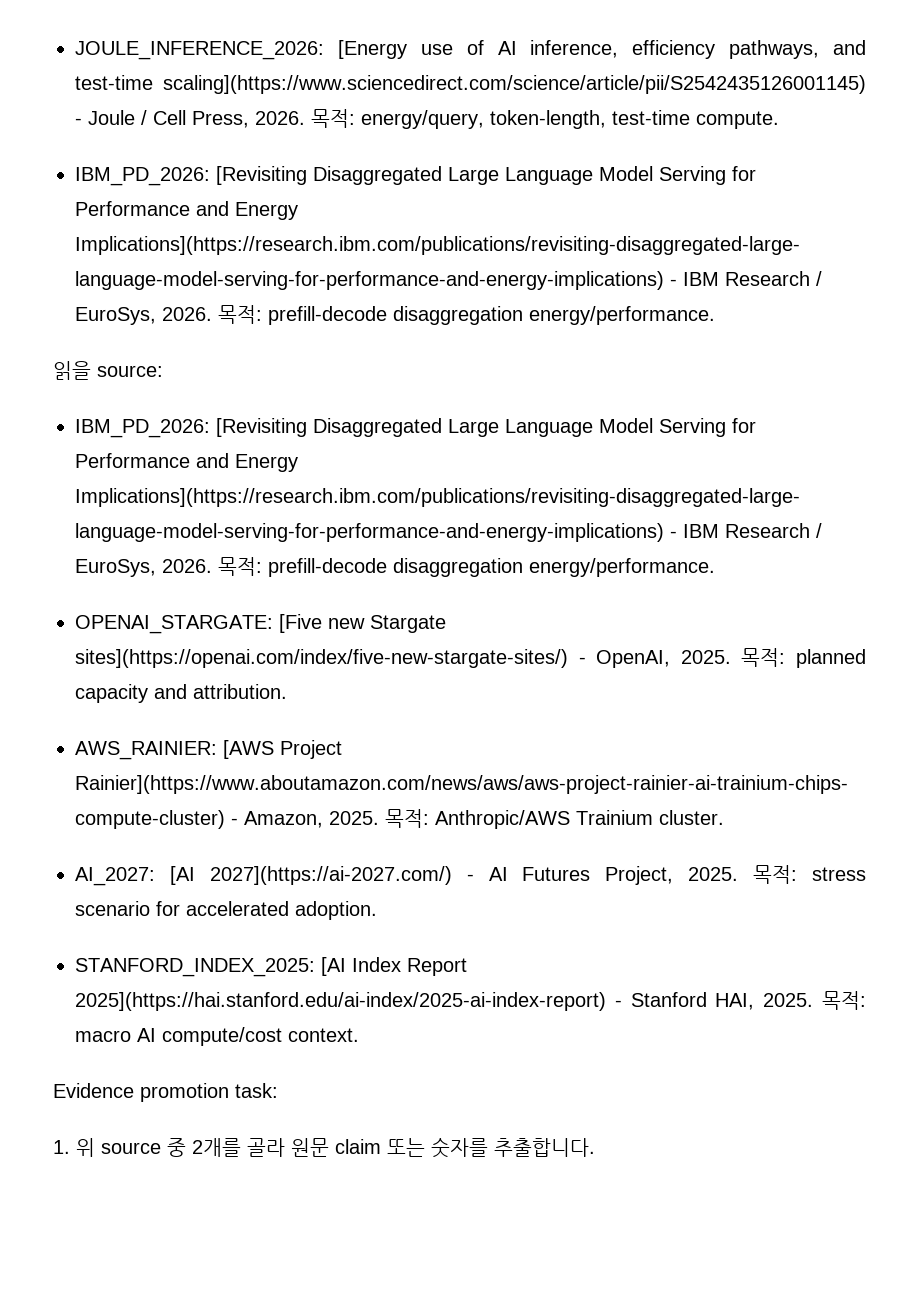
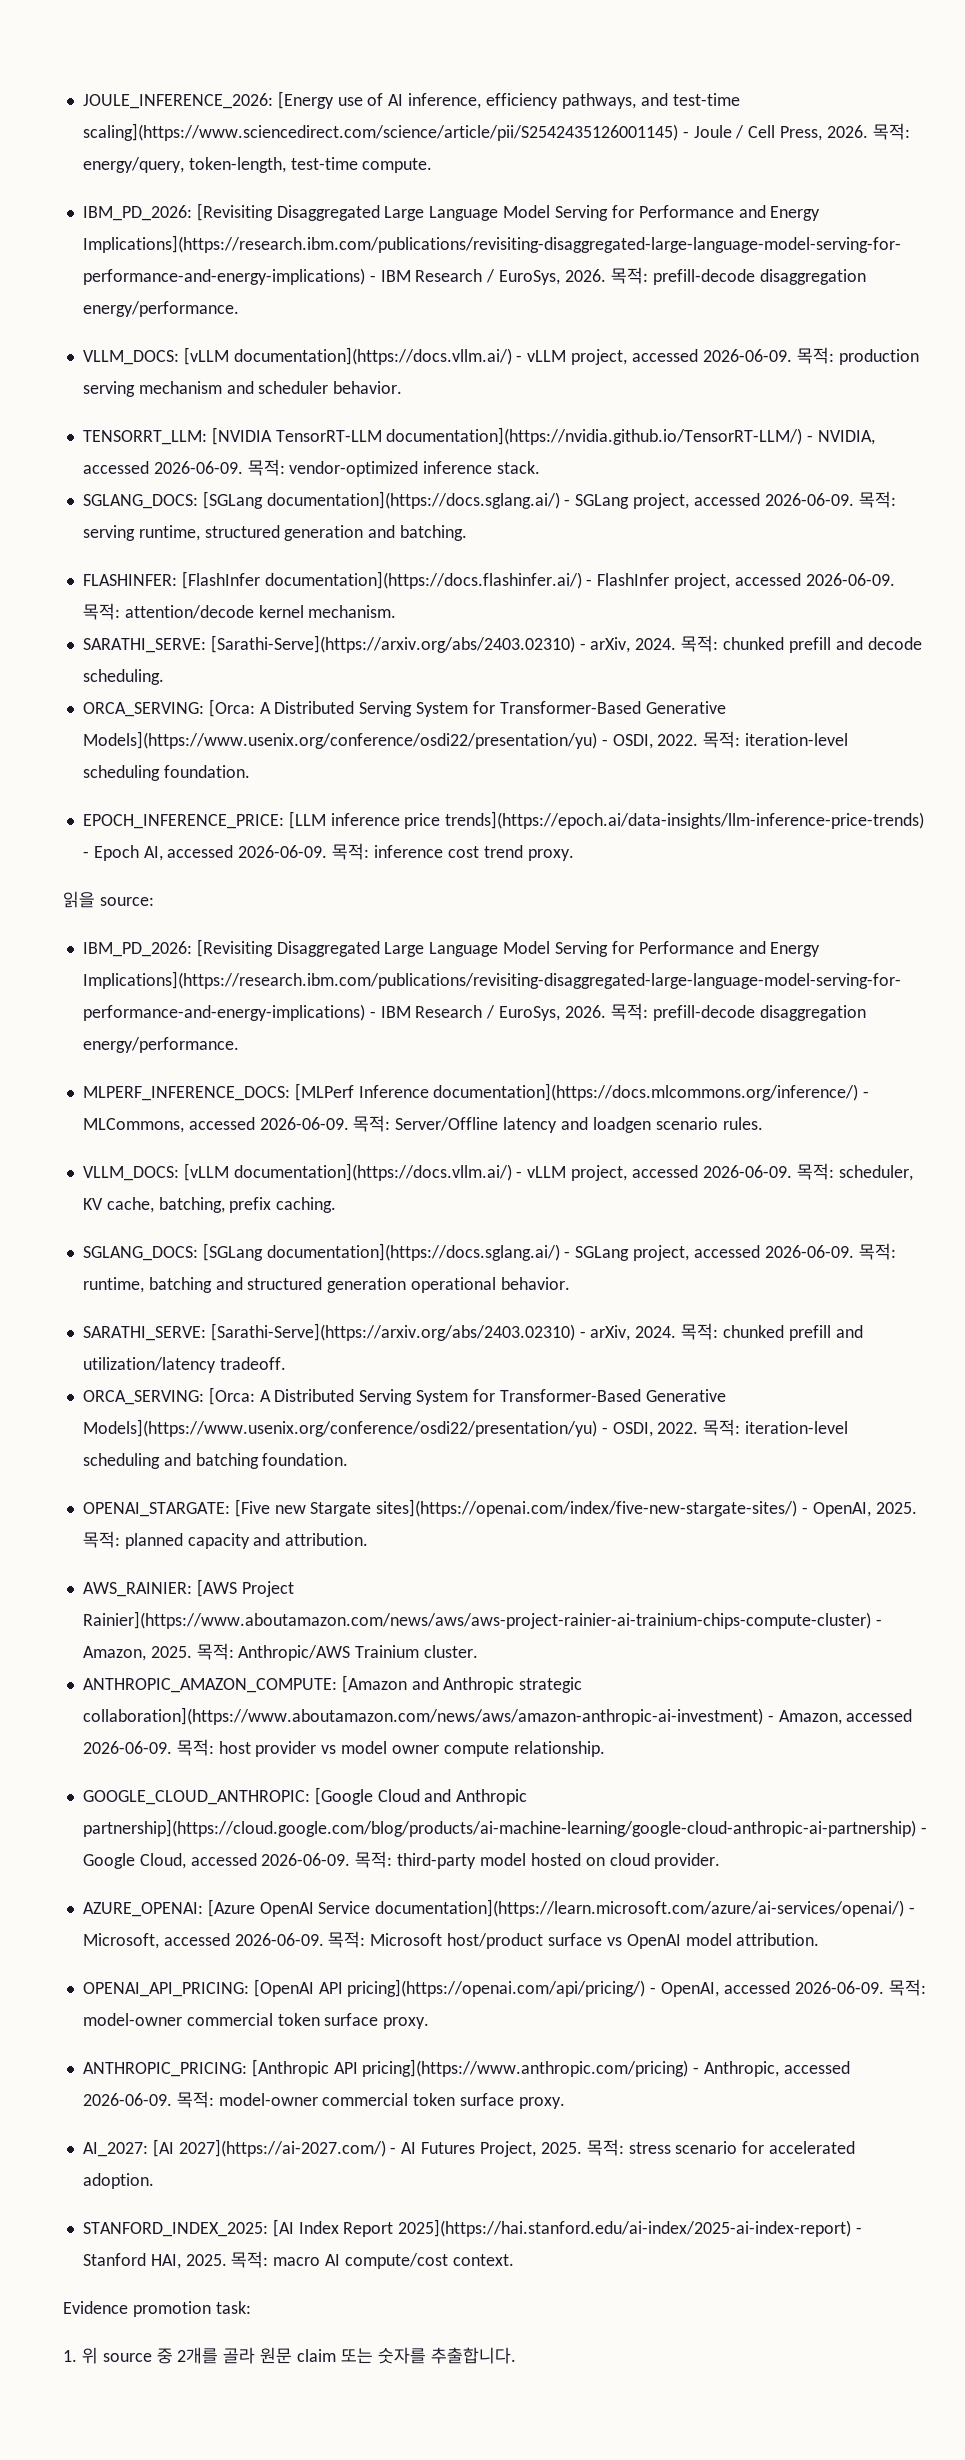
(715, 315) none -> [82,347,919,365] [82,381,403,397] [82,427,876,445] [82,459,541,477] [82,491,896,509] [82,525,468,541] [82,571,895,589] [82,603,397,620] [82,635,922,653] [82,669,164,685] [82,699,726,717] [82,731,849,749] [82,765,250,781] [82,811,925,829] [82,843,574,861] // VLLM_DOCS: [vLLM documentation](https://docs.vllm.ai/) - vLLM project, accessed 2026-06-09. 목적: production serving mechanism and scheduler behavior. // TENSORRT_LLM: [NVIDIA TensorRT-LLM documentation](https://nvidia.github.io/TensorRT-LLM/) - NVIDIA, accessed 2026-06-09. 목적: vendor-optimized inference stack. // SGLANG_DOCS: [SGLang documentation](https://docs.sglang.ai/) - SGLang project, accessed 2026-06-09. 목적: serving runtime, structured generation and batching. // FLASHINFER: [FlashInfer documentation](https://docs.flashinfer.ai/) - FlashInfer project, accessed 2026-06-09. 목적: attention/decode kernel mechanism. // SARATHI_SERVE: [Sarathi-Serve](https://arxiv.org/abs/2403.02310) - arXiv, 2024. 목적: chunked prefill and decode scheduling. // ORCA_SERVING: [Orca: A Distributed Serving System for Transformer-Based Generative Models](https://www.usenix.org/conference/osdi22/presentation/yu) - OSDI, 2022. 목적: iteration-level scheduling foundation. // EPOCH_INFERENCE_PRICE: [LLM inference price trends](https://epoch.ai/data-insights/llm-inference-price-trends) - Epoch AI, accessed 2026-06-09. 목적: inference cost trend proxy.
(715, 567) none -> [82,1083,870,1101] [82,1115,763,1133] [82,1163,913,1181] [82,1197,337,1213] [82,1243,896,1261] [82,1277,570,1293] [82,1323,863,1341] [82,1357,286,1373] [82,1387,726,1405] [82,1419,849,1437] [82,1453,349,1469] // MLPERF_INFERENCE_DOCS: [MLPerf Inference documentation](https://docs.mlcommons.org/inference/) - MLCommons, accessed 2026-06-09. 목적: Server/Offline latency and loadgen scenario rules. // VLLM_DOCS: [vLLM documentation](https://docs.vllm.ai/) - vLLM project, accessed 2026-06-09. 목적: scheduler, KV cache, batching, prefix caching. // SGLANG_DOCS: [SGLang documentation](https://docs.sglang.ai/) - SGLang project, accessed 2026-06-09. 목적: runtime, batching and structured generation operational behavior. // SARATHI_SERVE: [Sarathi-Serve](https://arxiv.org/abs/2403.02310) - arXiv, 2024. 목적: chunked prefill and utilization/latency tradeoff. // ORCA_SERVING: [Orca: A Distributed Serving System for Transformer-Based Generative Models](https://www.usenix.org/conference/osdi22/presentation/yu) - OSDI, 2022. 목적: iteration-level scheduling and batching foundation.
(724, 817) none -> [82,1675,583,1693] [82,1707,913,1725] [82,1739,605,1757] [82,1787,528,1805] [82,1819,927,1837] [82,1851,721,1869] [82,1899,916,1917] [82,1931,820,1949] [82,1979,926,1997] [82,2013,430,2029] [82,2059,850,2077] [82,2091,565,2109] // ANTHROPIC_AMAZON_COMPUTE: [Amazon and Anthropic strategic collaboration](https://www.aboutamazon.com/news/aws/amazon-anthropic-ai-investment) - Amazon, accessed 2026-06-09. 목적: host provider vs model owner compute relationship. // GOOGLE_CLOUD_ANTHROPIC: [Google Cloud and Anthropic partnership](https://cloud.google.com/blog/products/ai-machine-learning/google-cloud-anthropic-ai-partnership) - Google Cloud, accessed 2026-06-09. 목적: third-party model hosted on cloud provider. // AZURE_OPENAI: [Azure OpenAI Service documentation](https://learn.microsoft.com/azure/ai-services/openai/) - Microsoft, accessed 2026-06-09. 목적: Microsoft host/product surface vs OpenAI model attribution. // OPENAI_API_PRICING: [OpenAI API pricing](https://openai.com/api/pricing/) - OpenAI, accessed 2026-06-09. 목적: model-owner commercial token surface proxy. // ANTHROPIC_PRICING: [Anthropic API pricing](https://www.anthropic.com/pricing) - Anthropic, accessed 2026-06-09. 목적: model-owner commercial token surface proxy.

